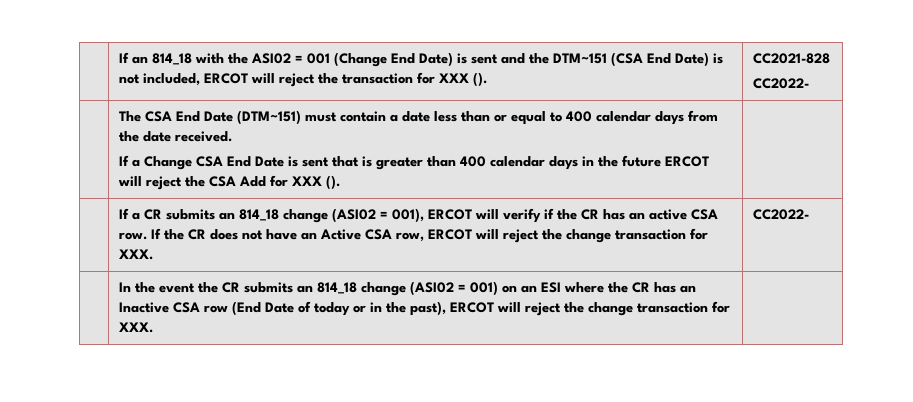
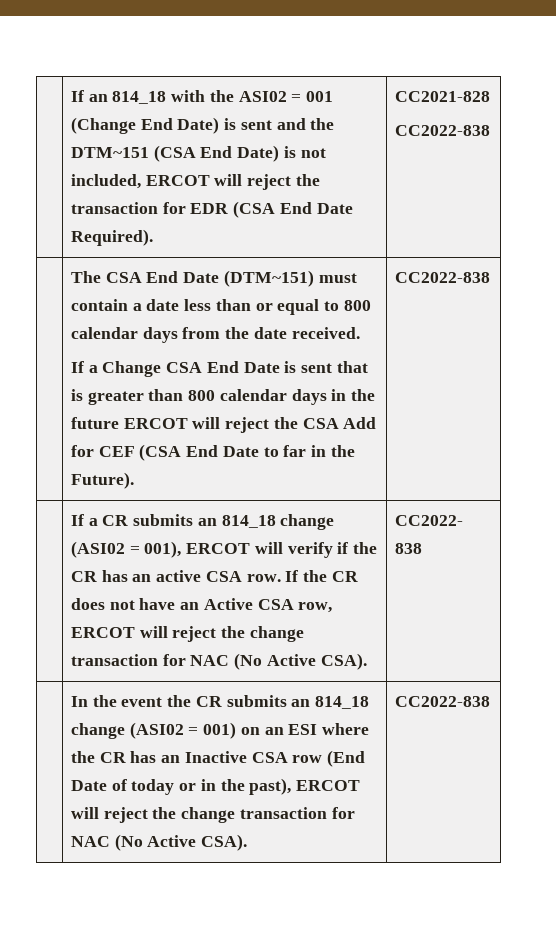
[438,72,487,87] XXX (). -> [190,201,353,218] [70,229,153,246] EDR (CSA End Date Required).
[752,78,809,89] CC2022- -> [394,125,490,136] CC2022-838
[565,111,592,122] 400 -> [343,300,371,311] 800
[459,156,486,167] 400 -> [188,390,216,401] 800
[291,175,340,190] XXX (). | -> [98,444,355,461] [70,472,134,489] [394,272,490,283] CEF (CSA End Date to far in the Future). | CC2022-838
[118,249,153,260] [752,209,809,220] XXX. | CC2022- -> [190,653,367,670] [394,515,463,526] [394,543,422,554] NAC (No Active CSA). | CC2022- 838
[118,322,153,333] XXX. | -> [70,834,248,851] [394,696,490,707] NAC (No Active CSA). | CC2022-838

